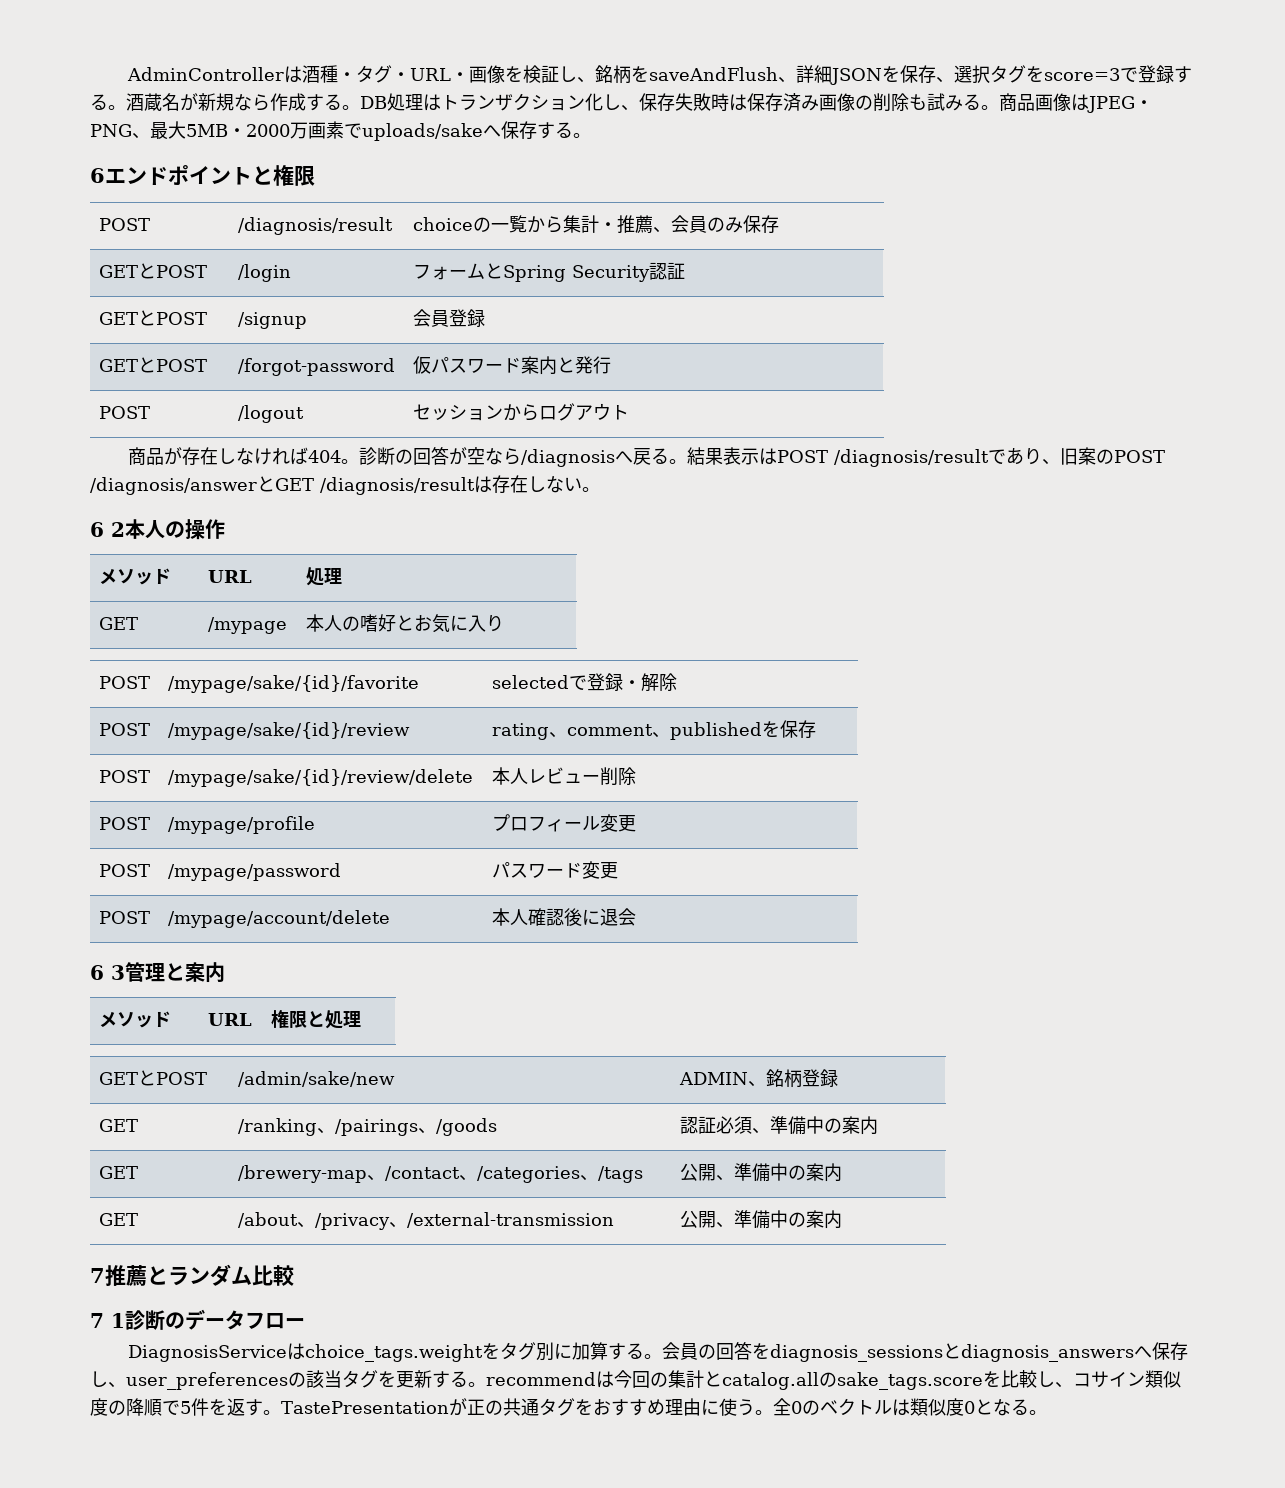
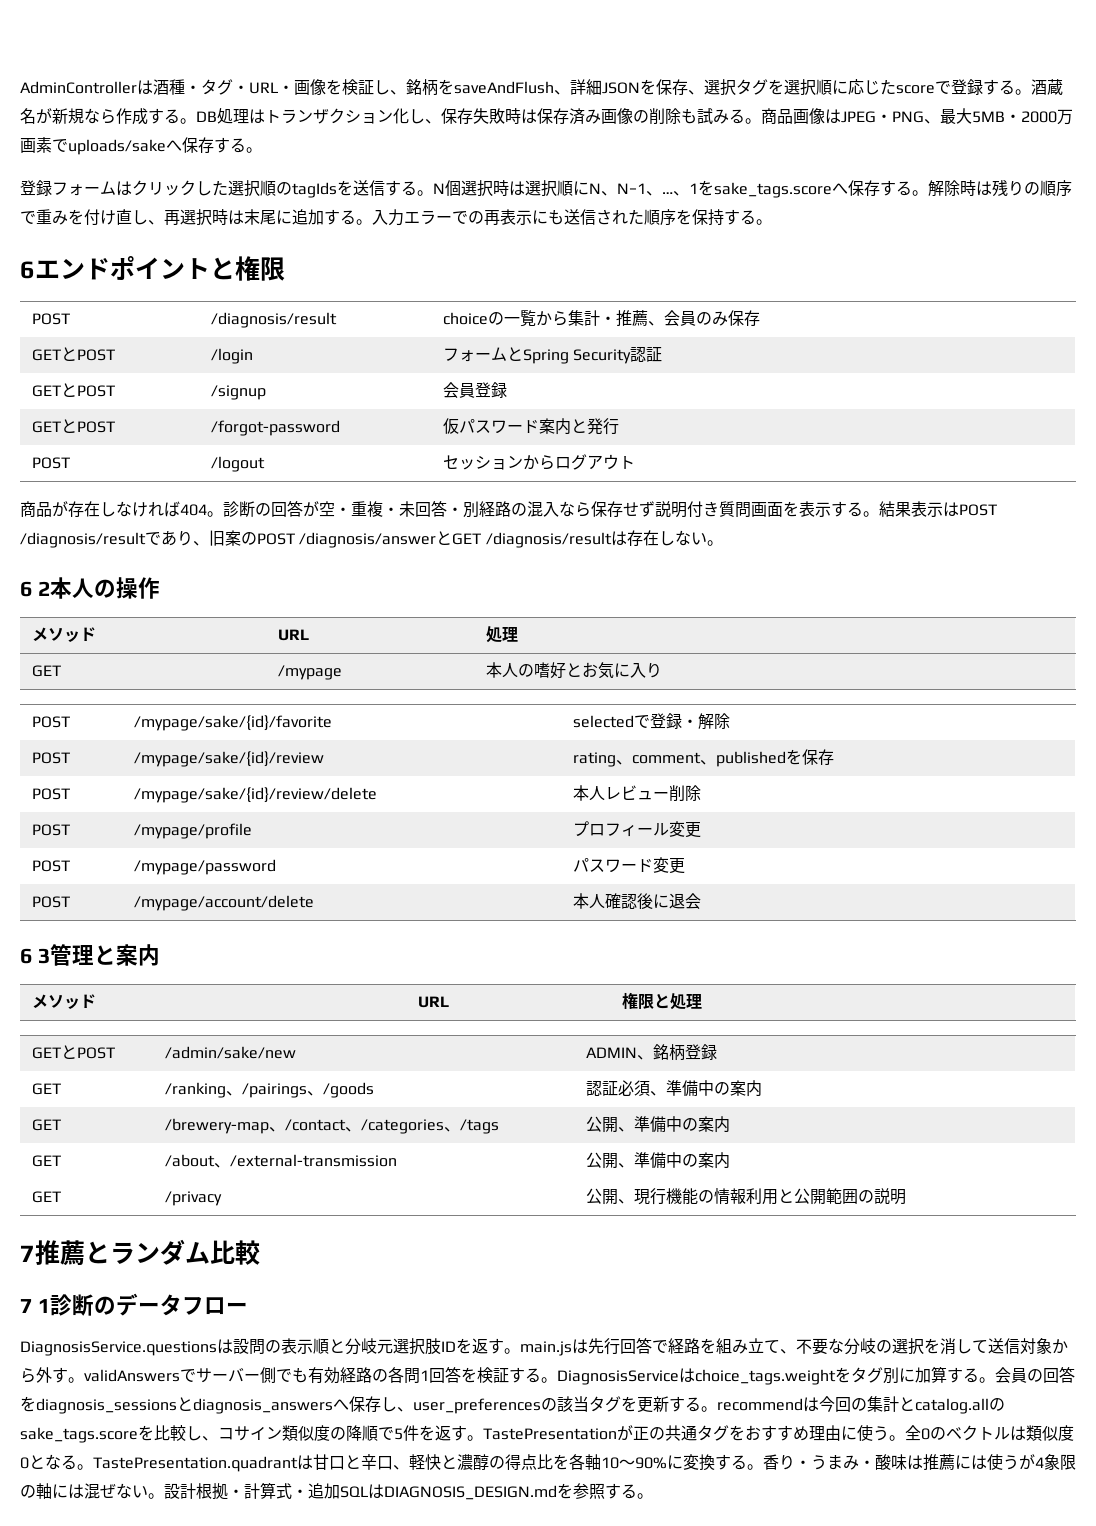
[1043,68,1120,81] score=3 -> [784,79,935,96] 選択順に応じたscore
(591, 135) none -> [20,180,1072,198] [20,209,772,226] // 登録フォームはクリックした選択順のtagIdsを送信する。N個選択時は選択順にN、N−1、…、1をsake_tags.scoreへ保存する。解除時は残りの順序で重みを付け直し、再選択時は末尾に追加する。入力エラーでの再表示にも送信された順序を保持する。
[484,448,651,467] なら/diagnosisへ戻 -> [335,501,847,518] ・重複・未回答・別経路の混入なら保存せず説明付き質問画面を表示す
[314,1213,407,1230] /privacy、 -> (230, 1165) none
(842, 1219) none -> [31,1191,61,1203] [164,1191,222,1206] [585,1188,906,1205] // GET | /privacy | 公開、現行機能の情報利用と公開範囲の説明
(305, 1322) none -> [20,1338,1068,1356] [20,1367,557,1384] DiagnosisService.questionsは設問の表示順と分岐元選択肢IDを返す。main.jsは先行回答で経路を組み立て、不要な分岐の選択を消して送信対象から外す。validAnswersでサーバー側でも有効経路の各問1回答を検証する。
(1047, 1412) none -> [93,1454,1076,1472] [20,1482,653,1500] TastePresentation.quadrantは甘口と辛口、軽快と濃醇の得点比を各軸10〜90%に変換する。香り・うまみ・酸味は推薦には使うが4象限の軸には混ぜない。設計根拠・計算式・追加SQLはDIAGNOSIS_DESIGN.mdを参照する。

